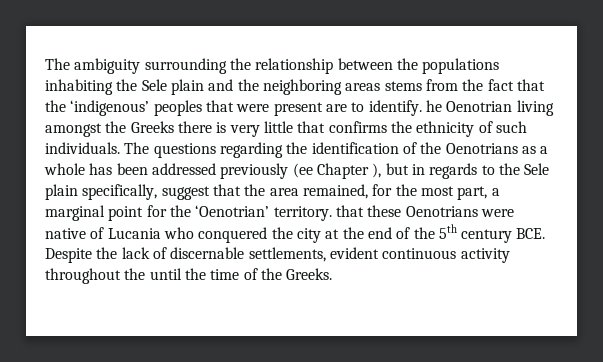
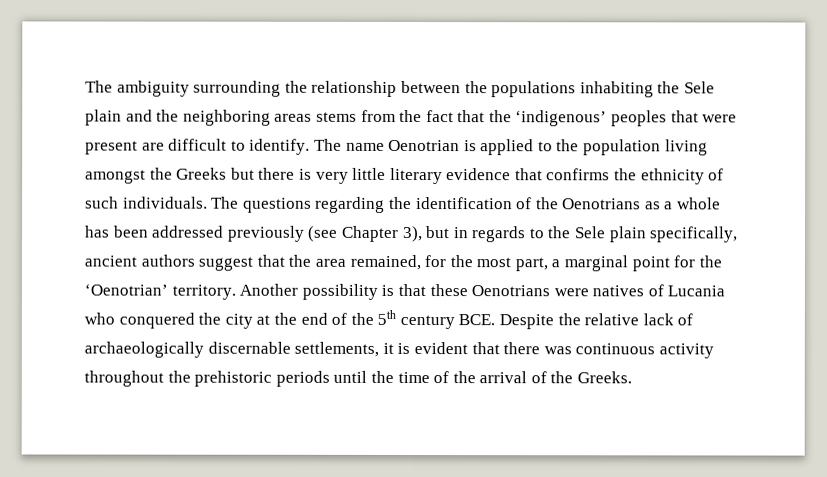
(347, 108) none -> [168,138,228,151] difficult
[425,100,513,112] he Oenotrian -> [313,138,662,156] The name Oenotrian is applied to the population
(174, 127) none -> [230,167,255,180] but
(293, 127) none -> [389,167,512,185] literary evidence
[292,163,382,179] (ee Chapter ), -> [307,225,423,243] (see Chapter 3),
(158, 192) none -> [84,254,195,267] ancient authors
(332, 213) none -> [239,283,395,300] Another possibility is
[45,228,86,239] native -> [592,285,645,297] natives
(118, 253) none -> [584,313,640,326] relative
(167, 253) none -> [84,341,204,358] archaeologically
[329,247,379,259] evident -> [382,342,572,355] it is evident that there was
(146, 274) none -> [194,370,330,387] prehistoric periods
(282, 274) none -> [479,371,574,384] arrival of the

